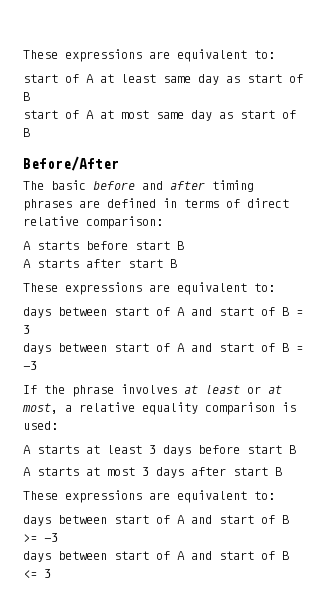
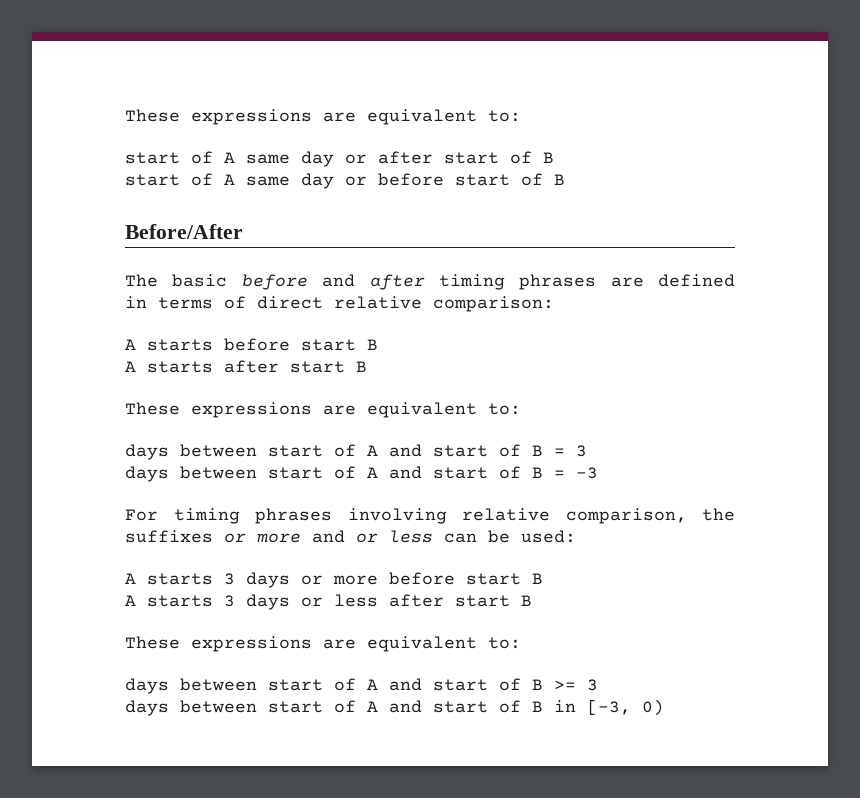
[100,74,240,85] at least same day as -> [246,151,433,167] same day or after
[100,110,233,121] at most same day as -> [246,173,444,189] same day or before
[23,384,282,397] [22,402,296,415] If the phrase involves at least or at most, a relative equality comparison is -> [125,508,735,524] [125,530,510,543] For timing phrases involving relative comparison, the suffixes or more and or less can be
[86,445,296,456] [23,467,184,478] at least 3 days before start B // A starts at most 3 days -> [224,572,543,588] [125,594,378,610] 3 days or more before start B // A starts 3 days or less
[44,533,58,542] [23,551,289,562] [23,569,51,578] -3 // days between start of A and start of B <= 3 -> [587,679,598,691] [125,699,664,716] 3 // days between start of A and start of B in [-3, 0)

